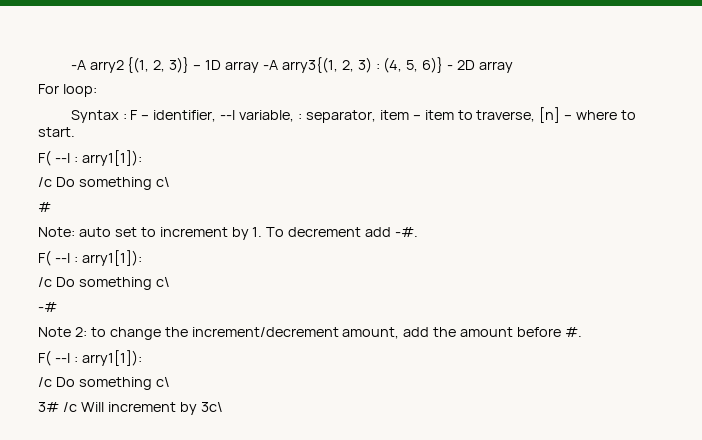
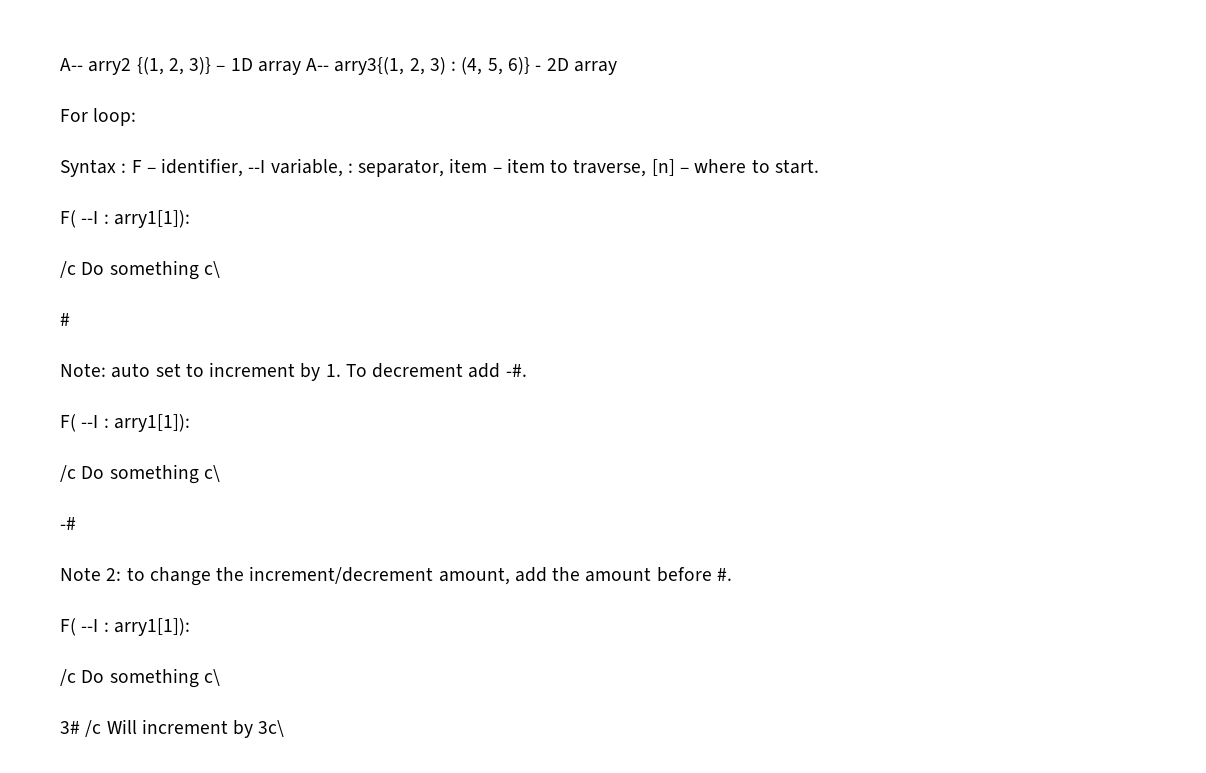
[70,60,86,70] -A -> [60,58,83,71] A--
[262,60,278,70] -A -> [306,58,330,71] A--

